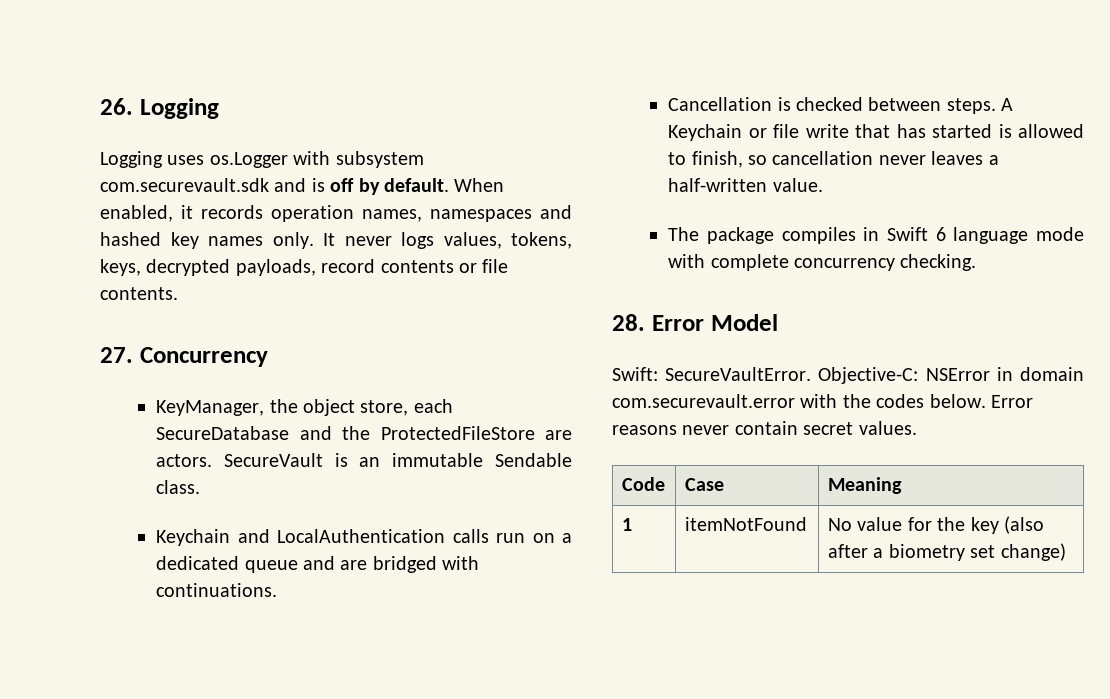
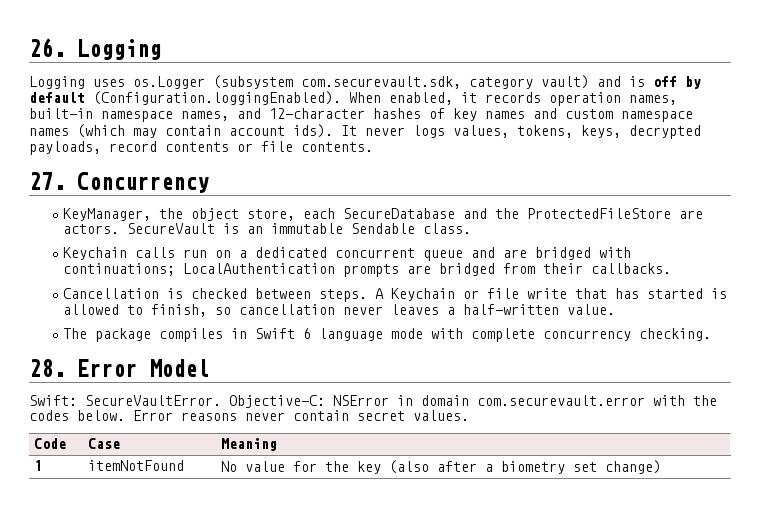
[293,151,424,168] [100,178,269,192] with subsystem com.securevault.sdk -> [213,75,589,89] (subsystem com.securevault.sdk, category vault)
[384,178,449,192] default. -> [29,91,341,105] default (Configuration.loggingEnabled).
[430,205,572,222] [100,232,314,249] namespaces and hashed key names only. -> [29,108,693,122] [29,124,333,138] built-in namespace names, and 12-character hashes of key names and custom namespace names (which may contain account ids).
[237,529,446,543] and LocalAuthentication -> (128, 253) none
(240, 563) none -> [335,248,416,258] concurrent
[156,583,278,597] continuations. -> [63,263,672,277] continuations; LocalAuthentication prompts are bridged from their callbacks.

